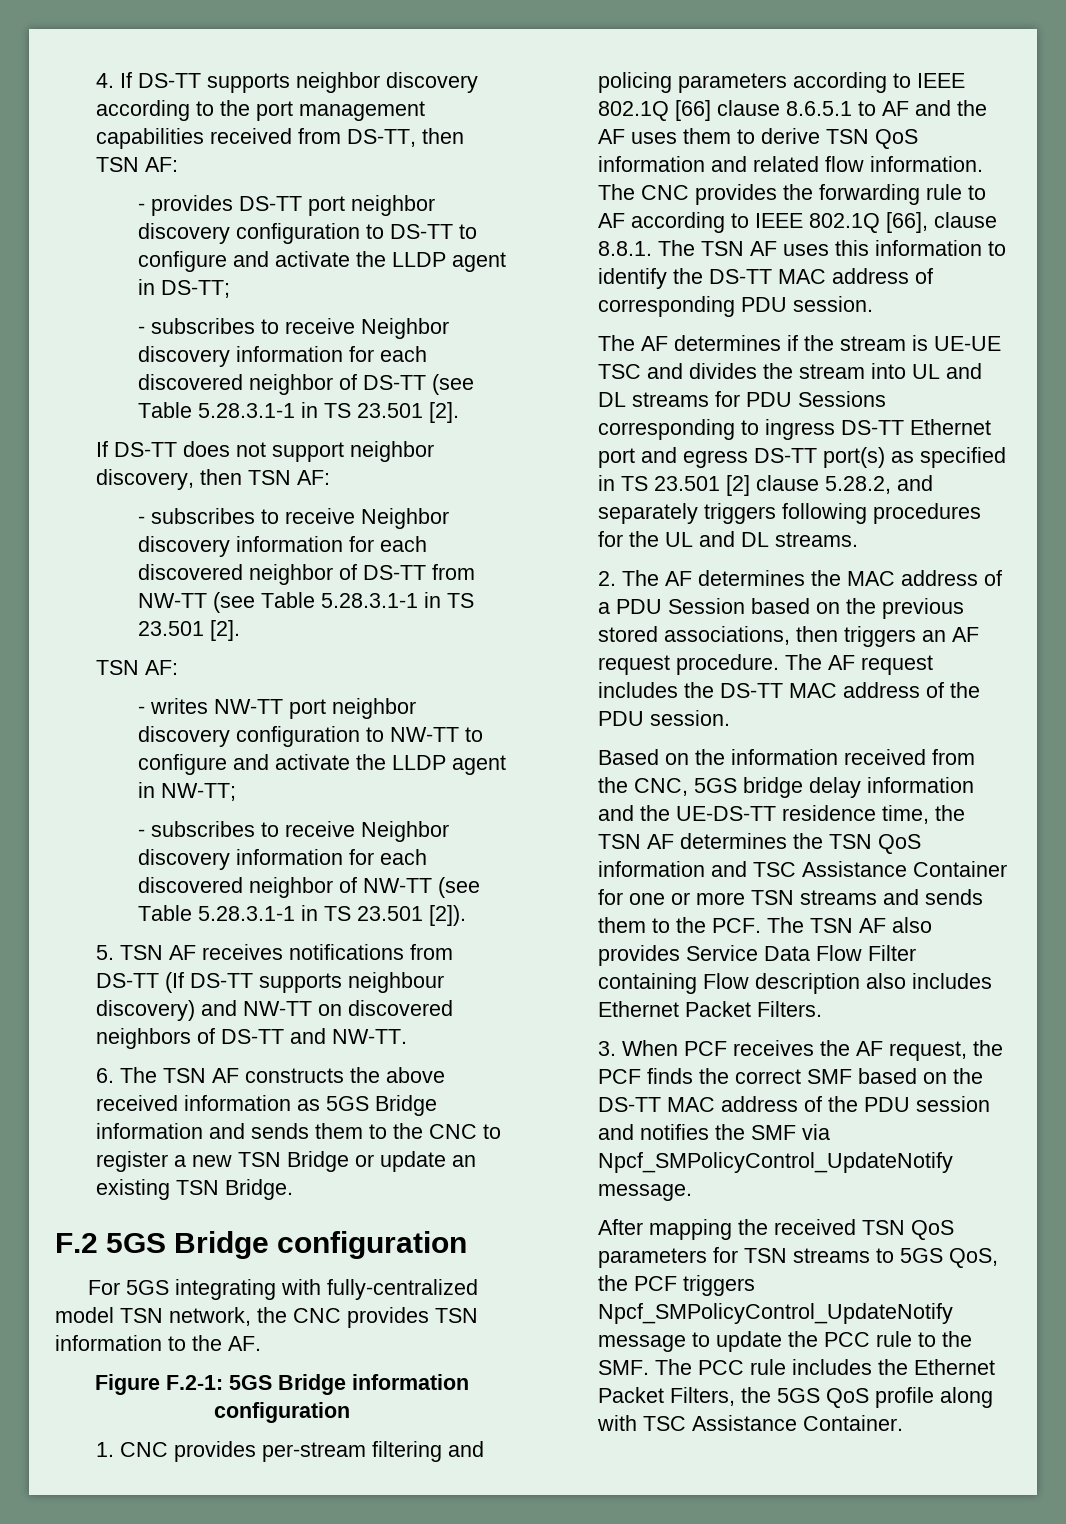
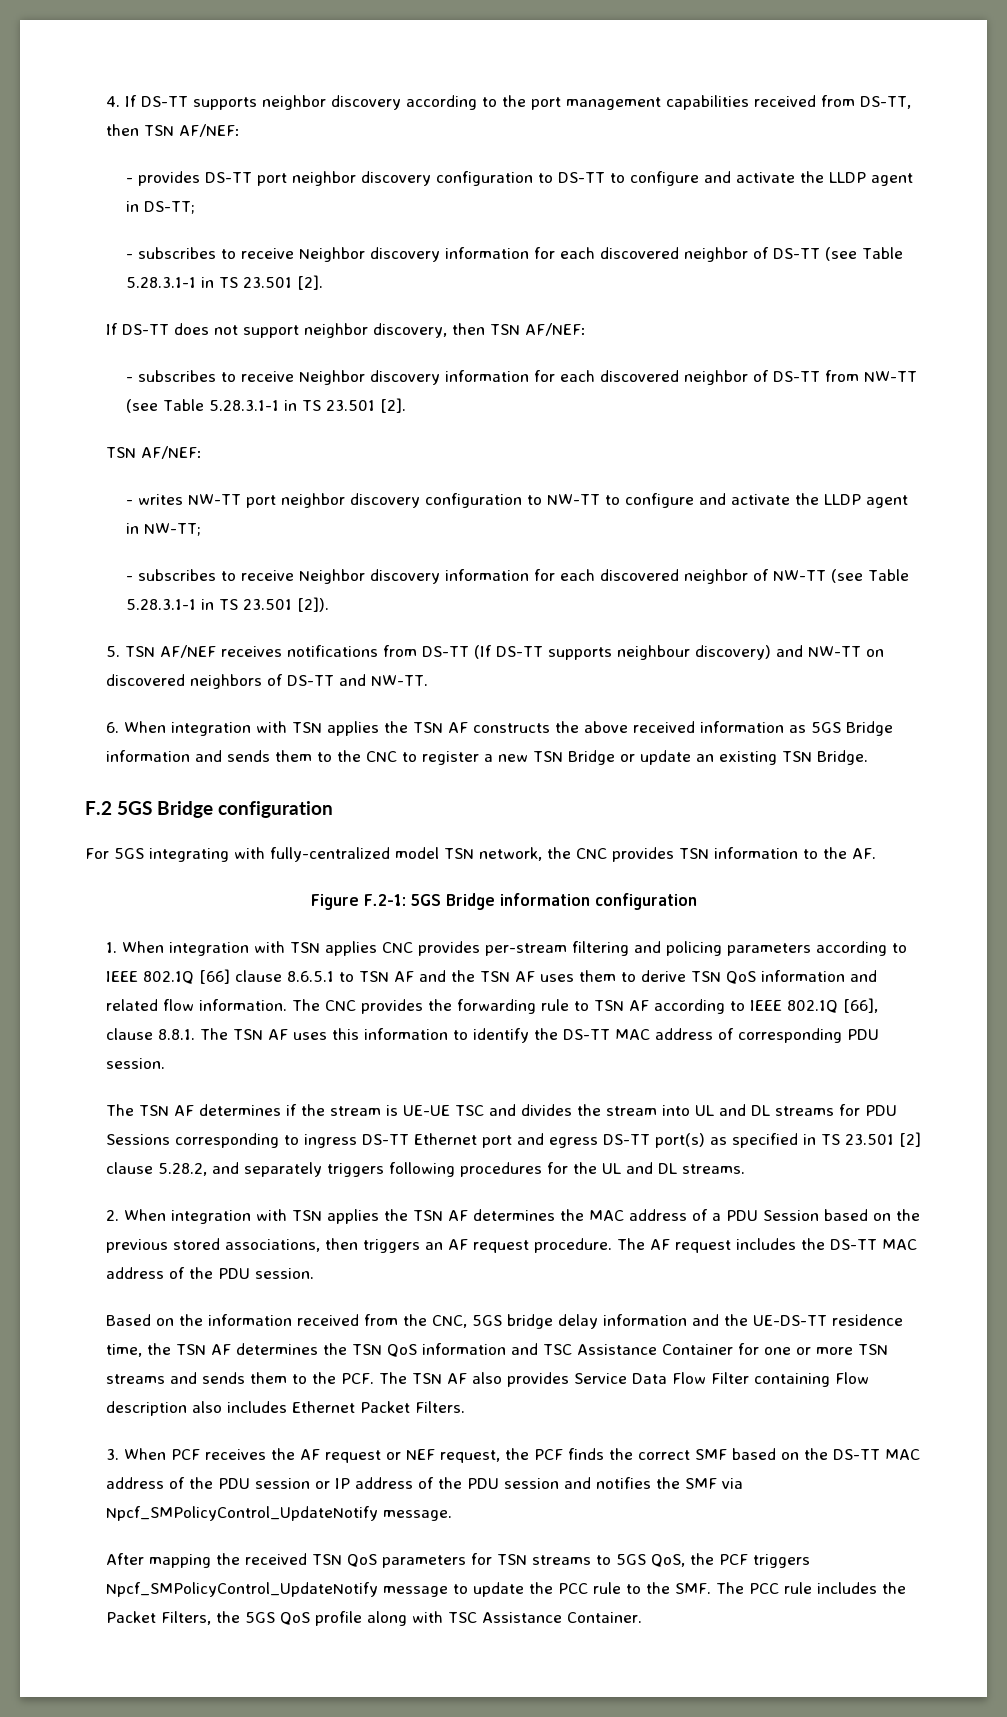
[145,157,179,172] AF: -> [178,124,240,137] AF/NEF:
[297,470,331,485] AF: -> [524,323,586,336] AF/NEF:
[145,660,179,675] AF: -> [140,446,202,459] AF/NEF:
[169,945,197,960] AF -> [159,645,216,658] AF/NEF
[120,1067,158,1083] The -> [123,721,408,736] When integration with TSN applies the
(115, 1449) none -> [121,941,377,956] When integration with TSN applies
(877, 108) none -> [358,971,389,982] TSN
(988, 108) none -> [479,971,510,982] TSN
(987, 192) none -> [593,1000,624,1011] TSN
(636, 343) none -> [138,1105,169,1116] TSN
[622,570,660,586] The -> [123,1209,443,1224] When integration with TSN applies the TSN
(884, 1048) none -> [324,1449,435,1463] request or NEF
(991, 1104) none -> [314,1477,559,1489] or IP address of the PDU session
[914,1359,996,1375] Ethernet -> (906, 1588) none

